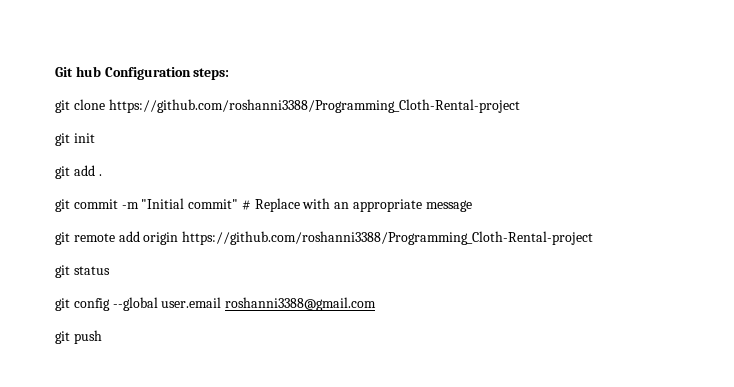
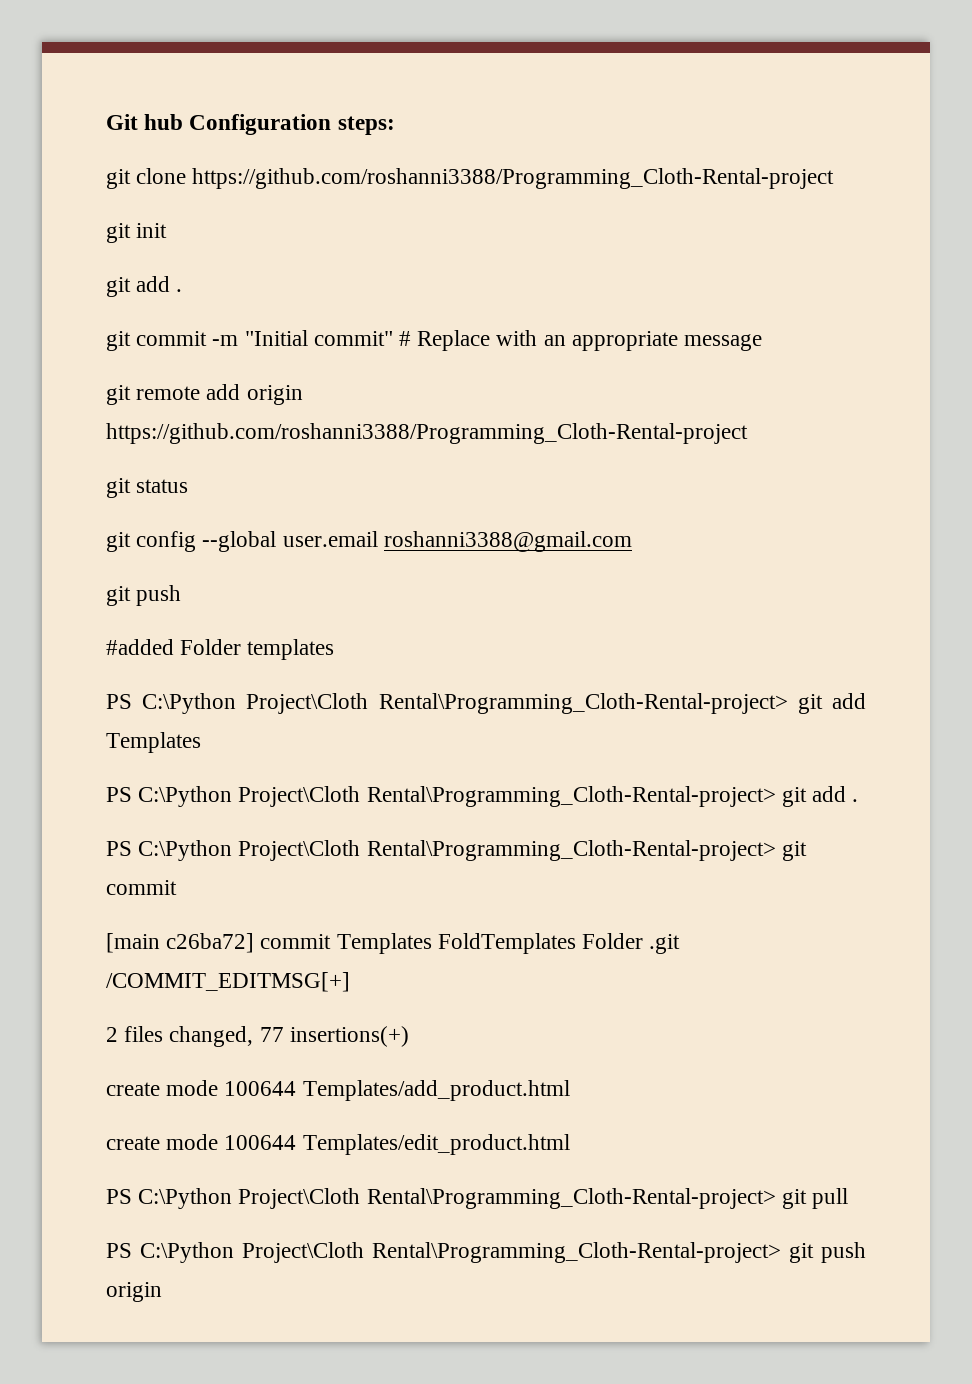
(102, 337) none -> [106,639,335,660] [106,693,867,714] [106,732,201,753] [106,786,859,807] [106,840,807,861] [106,880,177,895] [106,933,681,954] [106,972,350,992] [106,1026,409,1047] [106,1080,570,1101] [106,1134,570,1155] [106,1188,849,1209] [106,1242,866,1263] [106,1282,162,1302] // #added Folder templates // PS C:\Python Project\Cloth Rental\Programming_Cloth-Rental-project> git add Templates // PS C:\Python Project\Cloth Rental\Programming_Cloth-Rental-project> git add . // PS C:\Python Project\Cloth Rental\Programming_Cloth-Rental-project> git commit // [main c26ba72] commit Templates FoldTemplates Folder .git /COMMIT_EDITMSG[+] // 2 files changed, 77 insertions(+) // create mode 100644 Templates/add_product.html // create mode 100644 Templates/edit_product.html // PS C:\Python Project\Cloth Rental\Programming_Cloth-Rental-project> git pull // PS C:\Python Project\Cloth Rental\Programming_Cloth-Rental-project> git push origin

